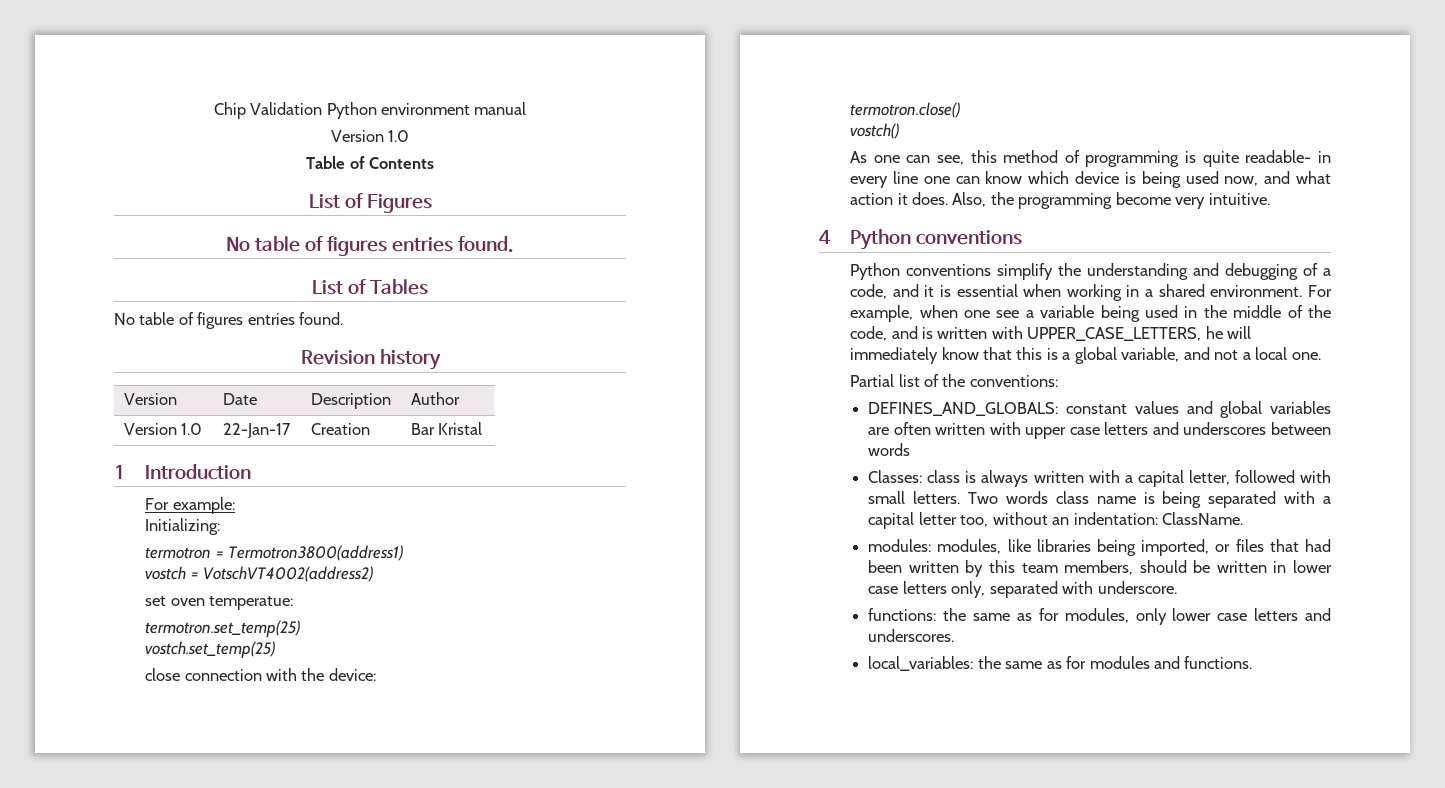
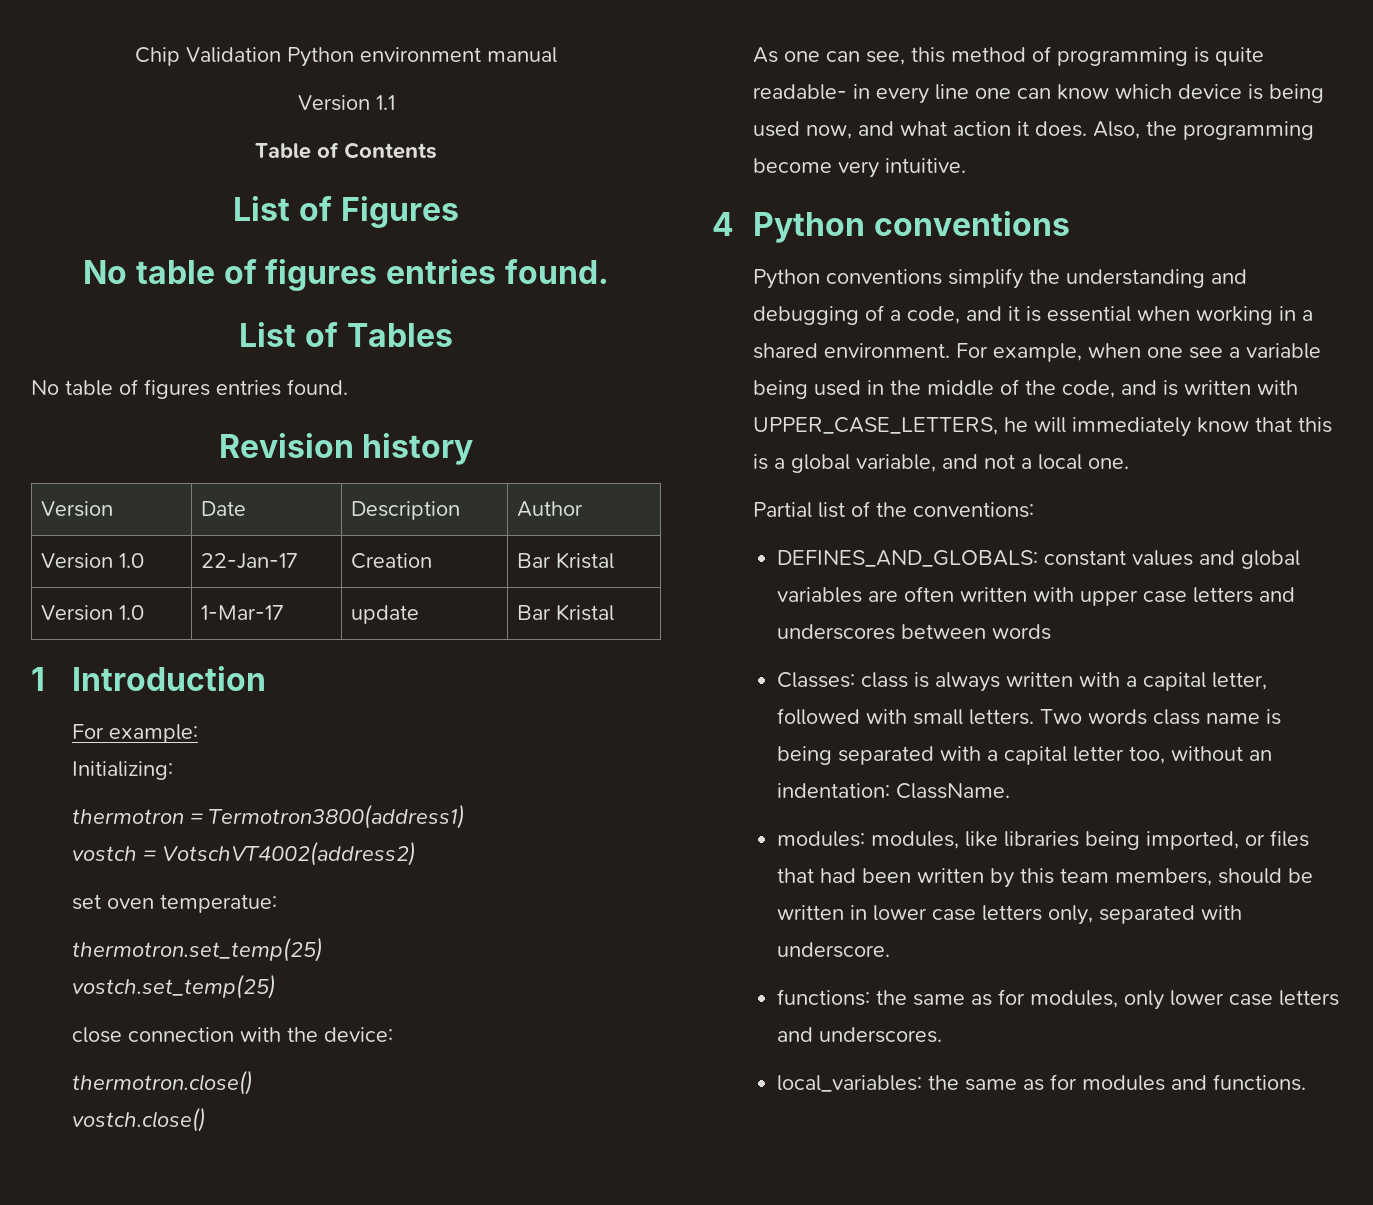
[388,130,410,142] 1.0 -> [375,95,395,110] 1.1
(483, 428) none -> [40,605,144,621] [200,605,284,620] [350,605,419,624] [516,604,614,621] // Version 1.0 | 1-Mar-17 | update | Bar Kristal
[145,547,212,559] termotron -> [72,809,185,824] thermotron
[145,620,301,637] termotron.set_temp(25) -> [72,937,324,962] thermotron.set_temp(25)
[850,102,961,118] [850,123,900,139] termotron.close() // vostch() -> [72,1070,254,1095] [72,1107,207,1132] thermotron.close() // vostch.close()

